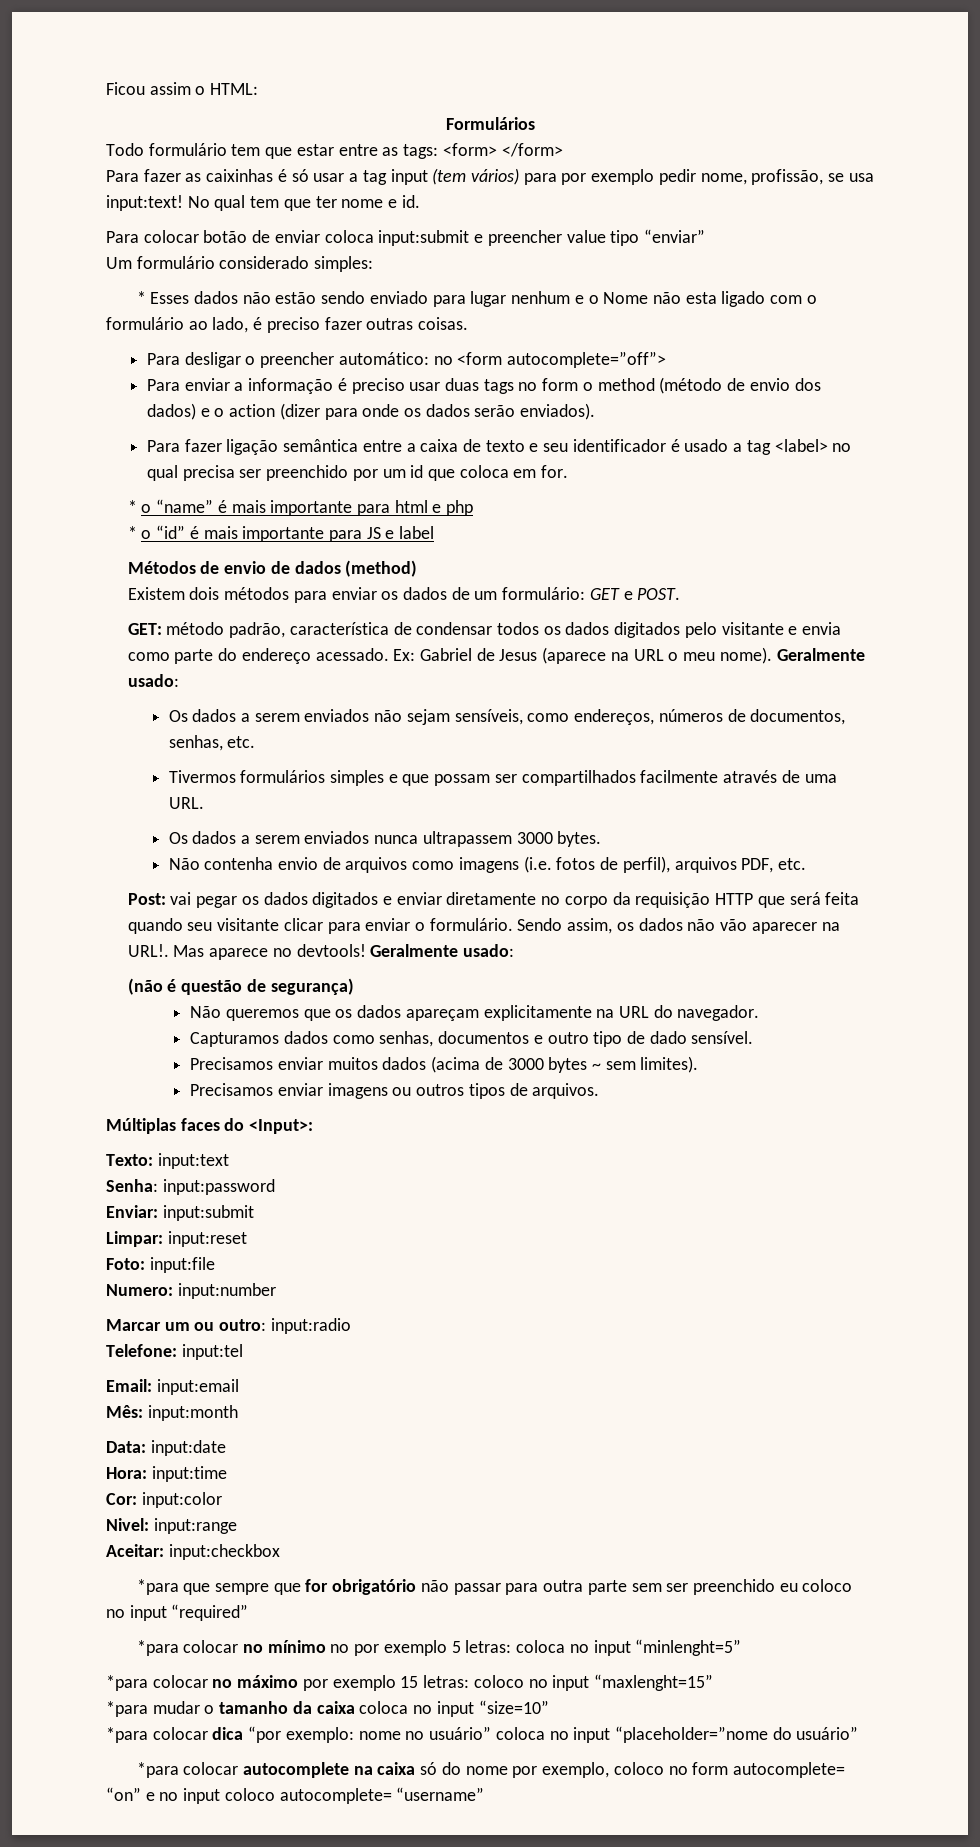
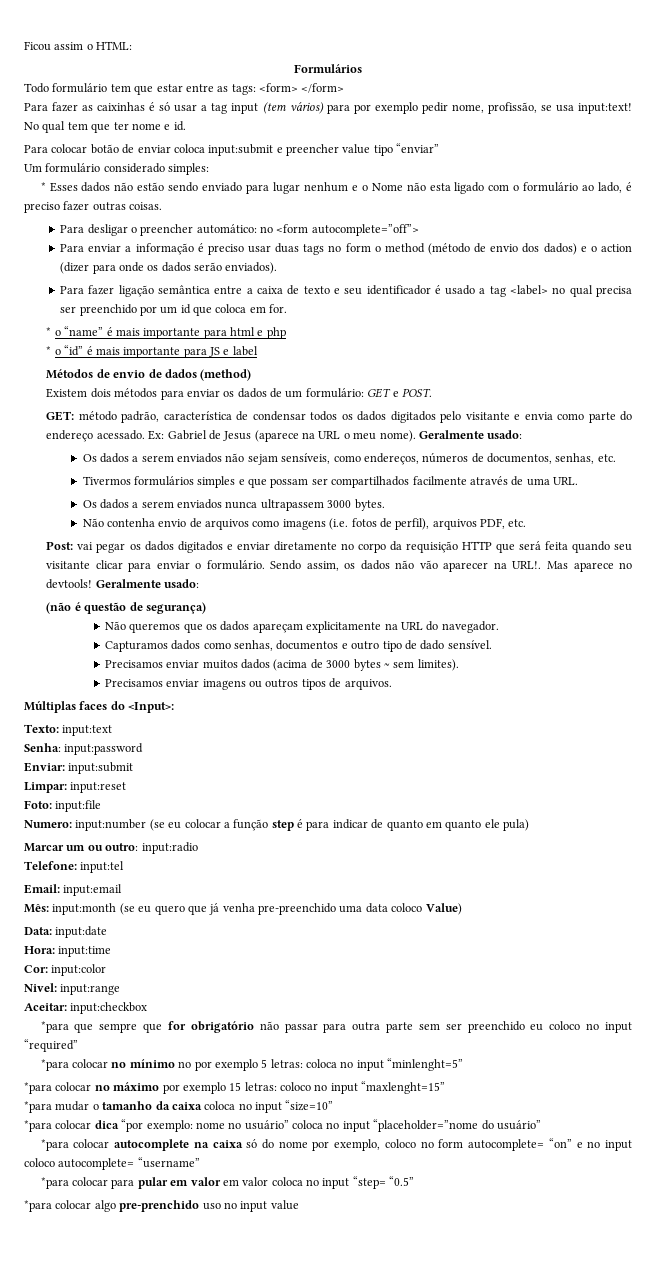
(276, 1291) none -> [149,819,529,831] (se eu colocar a função step é para indicar de quanto em quanto ele pula)
(238, 1413) none -> [119,903,462,915] (se eu quero que já venha pre-preenchido uma data coloco Value)
(485, 1794) none -> [40,1176,415,1189] [24,1200,299,1212] // *para colocar para pular em valor em valor coloca no input “step= “0.5” // *para colocar algo pre-prenchido uso no input value

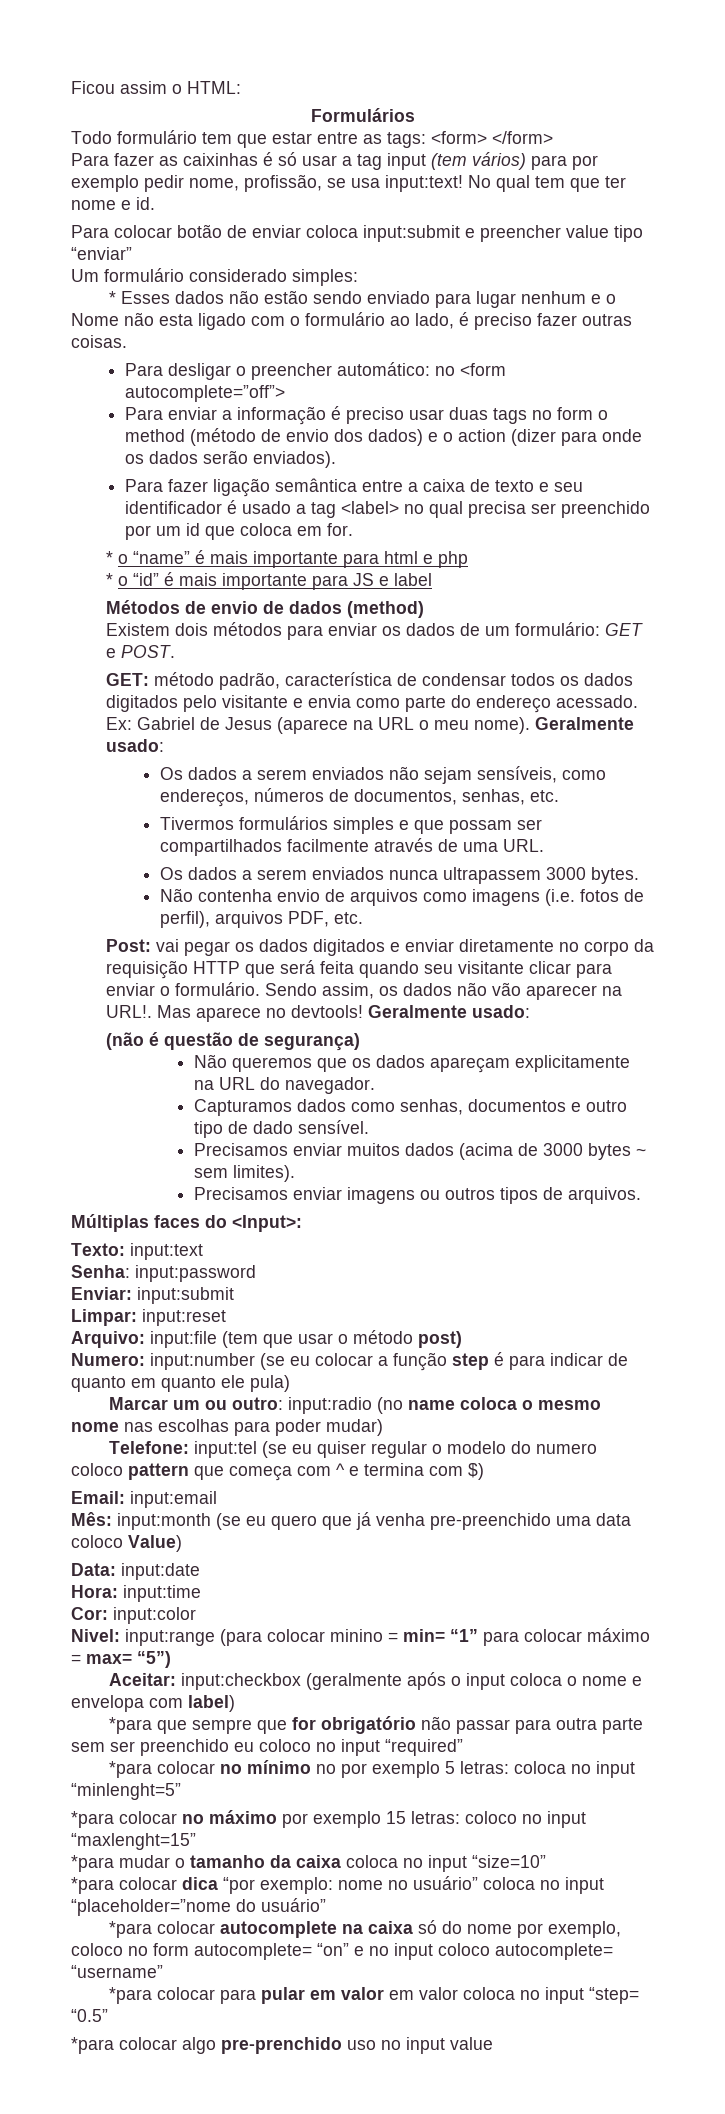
[24,800,52,809] Foto: -> [71,1331,145,1348] Arquivo:
(102, 806) none -> [222,1330,462,1348] (tem que usar o método post)
[24,861,125,873] // Telefone: input:tel -> [377,1397,602,1414] [71,1419,383,1436] [109,1441,598,1458] [71,1463,484,1481] (no name coloca o mesmo nome nas escolhas para poder mudar) // Telefone: input:tel (se eu quiser regular o modelo do numero coloco pattern que começa com ^ e termina com $)
[24,1002,148,1014] // Aceitar: input:checkbox -> [220,1628,650,1646] [71,1651,171,1668] [109,1672,643,1690] [71,1695,235,1712] (para colocar minino = min= “1” para colocar máximo = max= “5”) // Aceitar: input:checkbox (geralmente após o input coloca o nome e envelopa com label)

